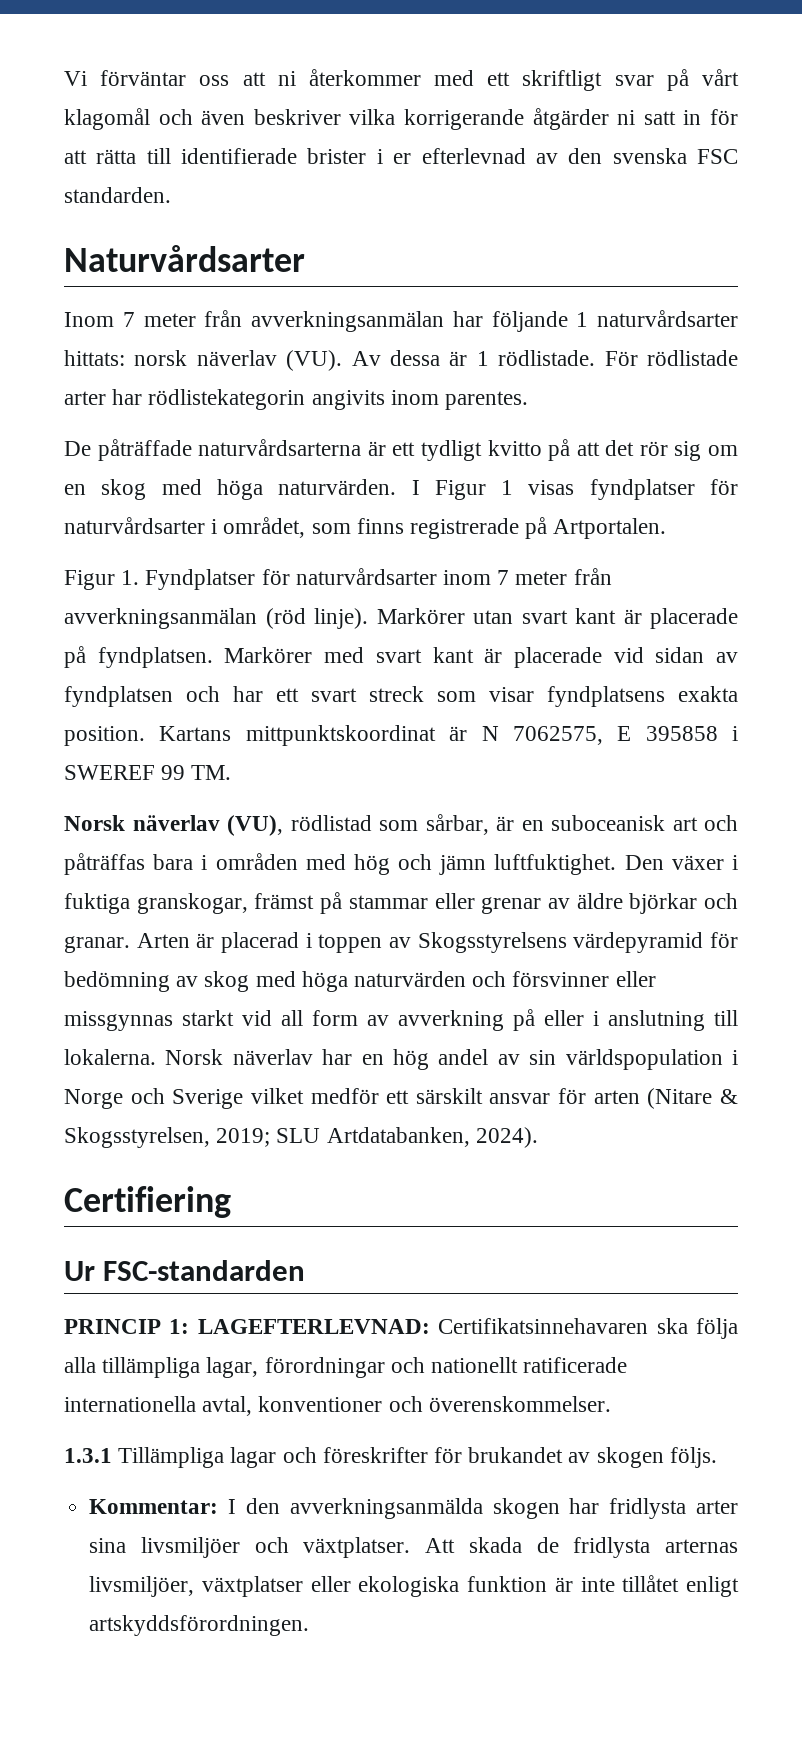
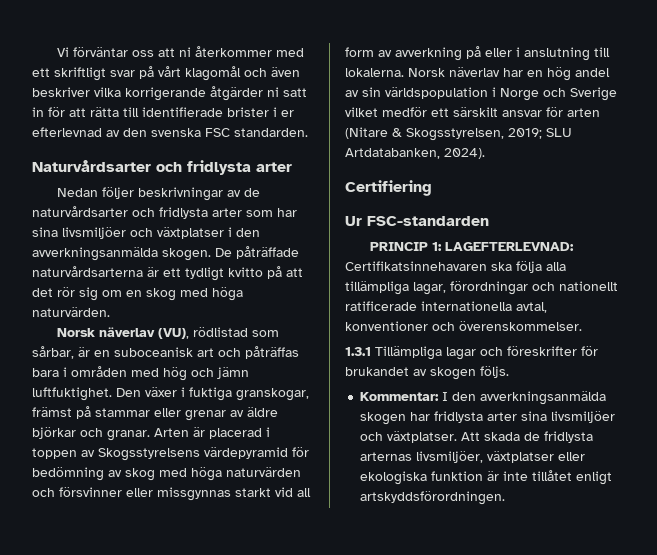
[64,310,738,332] [64,350,738,371] [64,389,529,410] // Inom 7 meter från avverkningsanmälan har följande 1 naturvårdsarter hittats: norsk näverlav (VU). Av dessa är 1 rödlistade. För rödlistade arter har rödlistekategorin angivits inom parentes. // -> [156,160,292,175] [57,187,261,201] [32,206,297,219] [32,227,260,239] [32,247,211,261] och fridlysta arter // Nedan följer beskrivningar av de naturvårdsarter och fridlysta arter som har sina livsmiljöer och växtplatser i den avverkningsanmälda skogen.
[411,479,738,500] [64,517,667,539] [64,568,612,590] [64,608,738,629] [64,646,738,668] [64,686,738,707] [64,725,738,746] [64,765,232,780] I Figur 1 visas fyndplatser för naturvårdsarter i området, som finns registrerade på Artportalen. // Figur 1. Fyndplatser för naturvårdsarter inom 7 meter från avverkningsanmälan (röd linje). Markörer utan svart kant är placerade på fyndplatsen. Markörer med svart kant är placerade vid sidan av fyndplatsen och har ett svart streck som visar fyndplatsens exakta position. Kartans mittpunktskoordinat är N 7062575, E 395858 i SWEREF 99 TM. -> (110, 312) none

